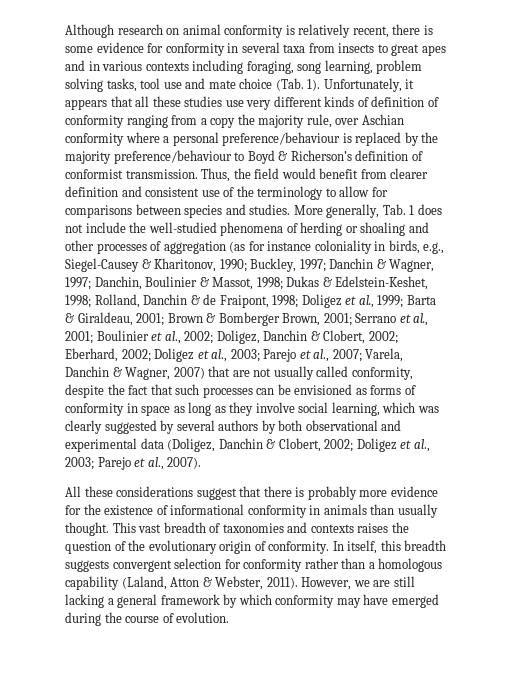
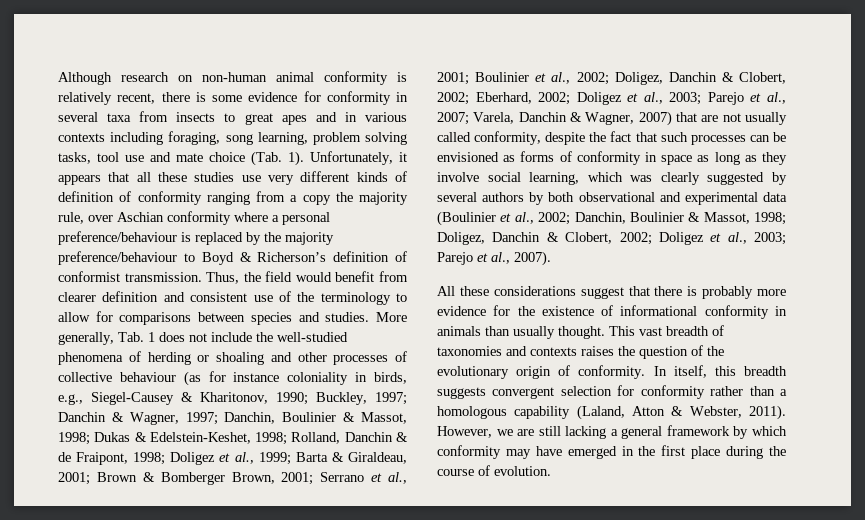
(180, 31) none -> [202,72,267,82] non-human
[163,241,226,254] aggregation -> [58,372,176,382] collective behaviour
[167,438,216,452] (Doligez, -> [437,211,786,226] [437,232,485,245] (Boulinier et al., 2002; Danchin, Boulinier & Massot, 1998; Doligez,
(439, 601) none -> [621,445,721,459] in the first place

